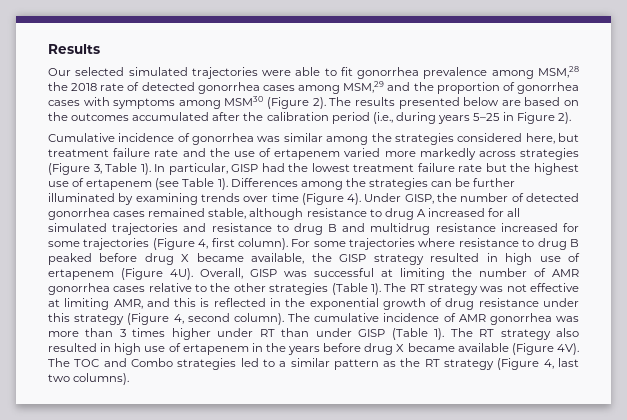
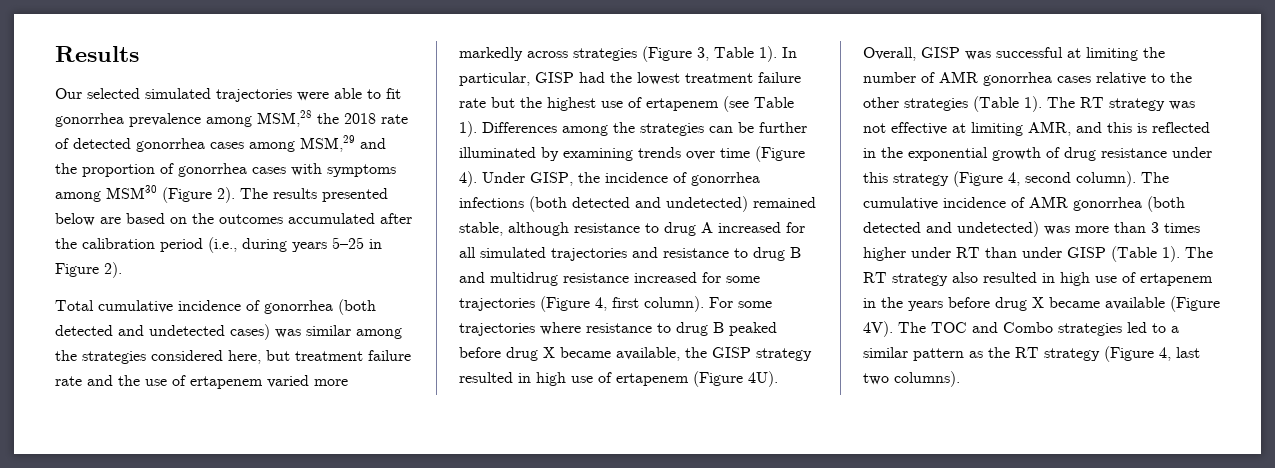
[48,133,255,145] Cumulative incidence of gonorrhea -> [55,299,376,315] [55,324,270,340] Total cumulative incidence of gonorrhea (both detected and undetected cases)
[460,193,580,202] [48,208,146,220] number of detected gonorrhea cases -> [605,172,760,186] [459,196,748,212] incidence of gonorrhea infections (both detected and undetected)
(552, 319) none -> [1147,196,1185,212] [863,221,1039,237] (both detected and undetected)

